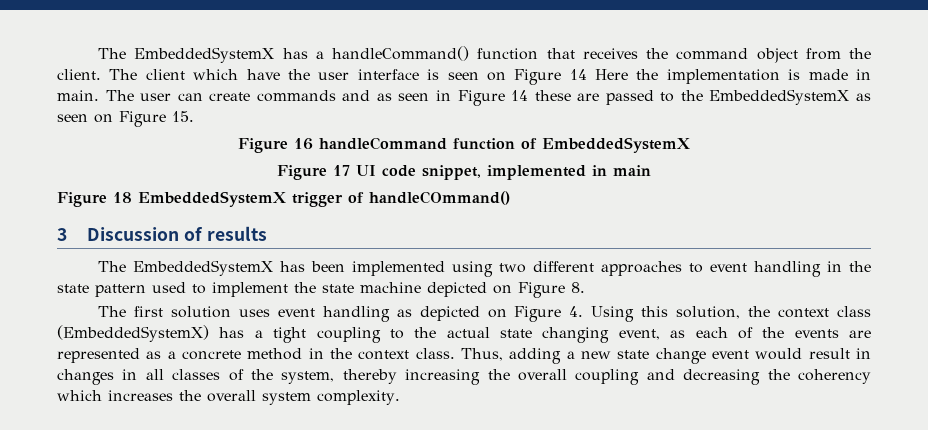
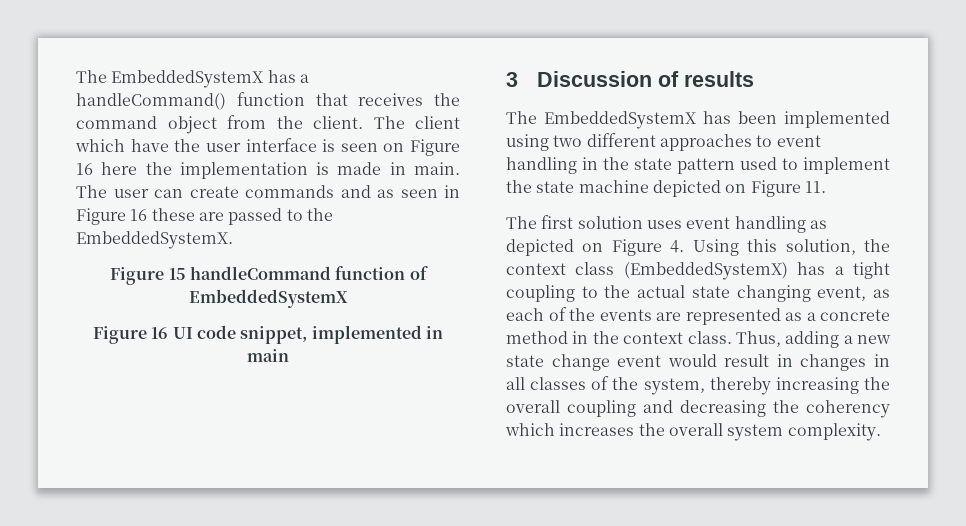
[569,69,629,80] 14 Here -> [76,162,138,175] 16 here
[511,90,529,101] 14 -> [130,209,148,221] 16
[709,89,871,105] [57,111,194,127] [238,138,313,153] EmbeddedSystemX as seen on Figure 15. // Figure 16 -> [76,231,233,249] [110,267,186,285] EmbeddedSystemX. // Figure 15
[333,165,350,176] 17 -> [151,327,169,339] 16
[57,191,510,207] // Figure 18 EmbeddedSystemX trigger of handleCOmmand() -> (289, 355) none
[571,282,585,293] 8. -> [804,181,826,193] 11.

